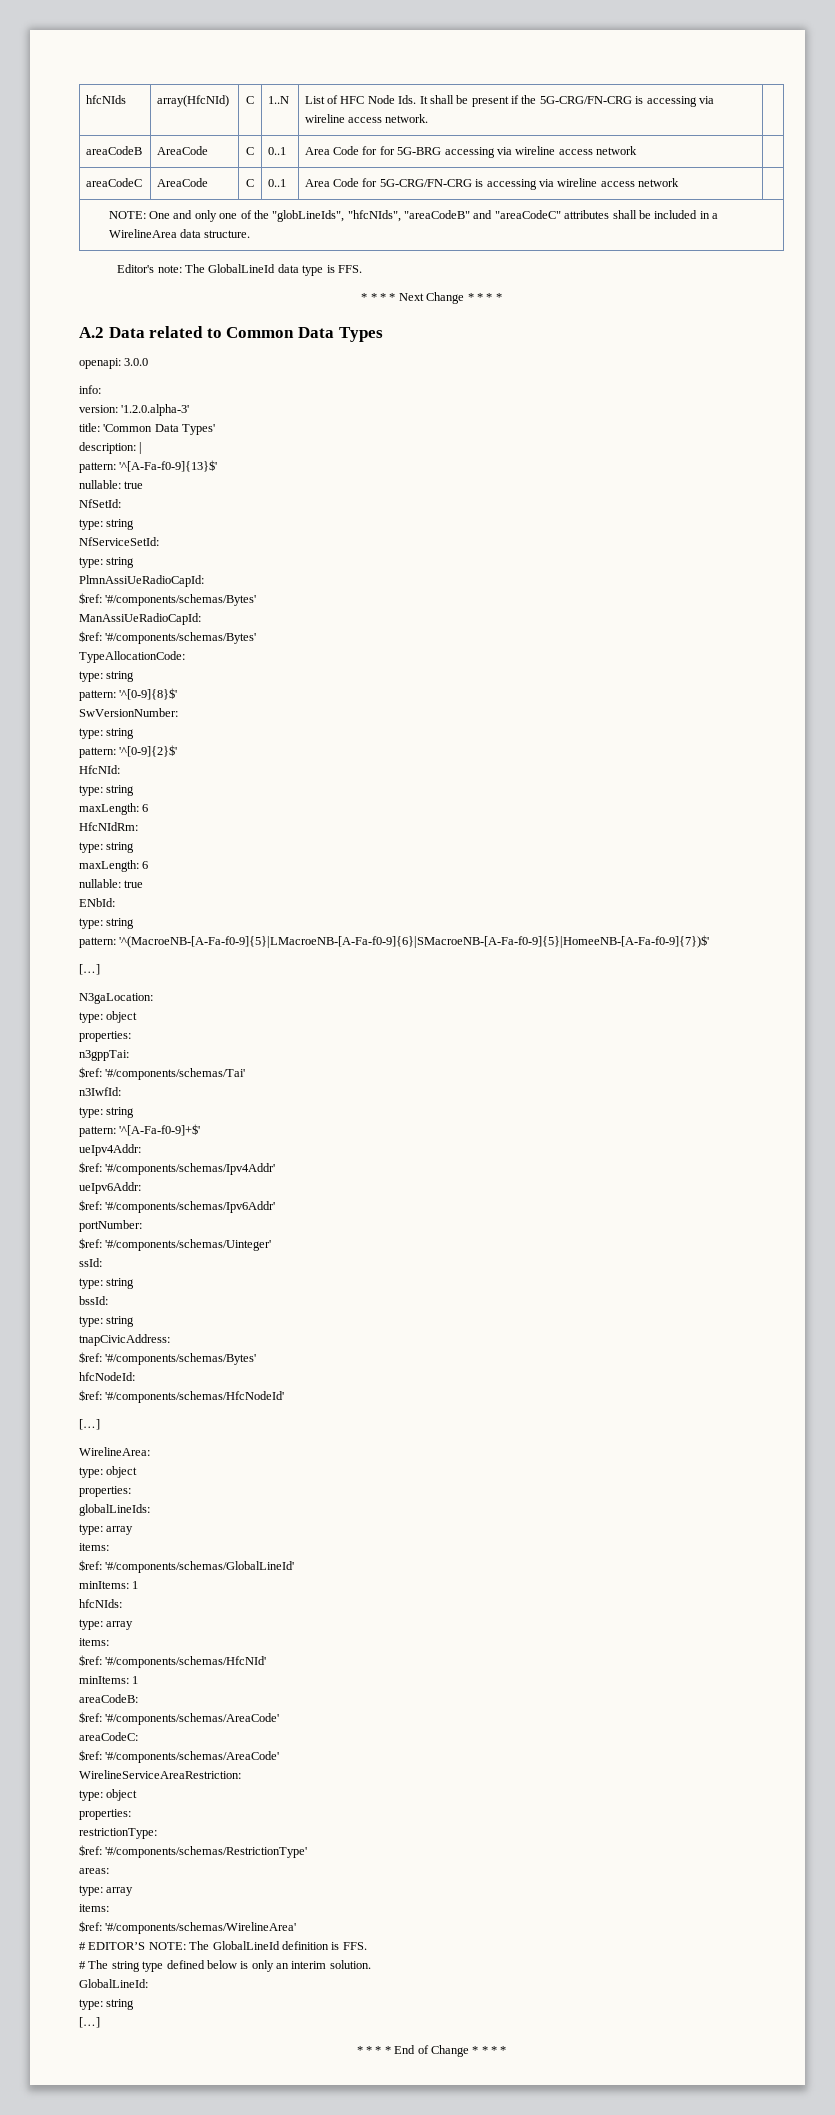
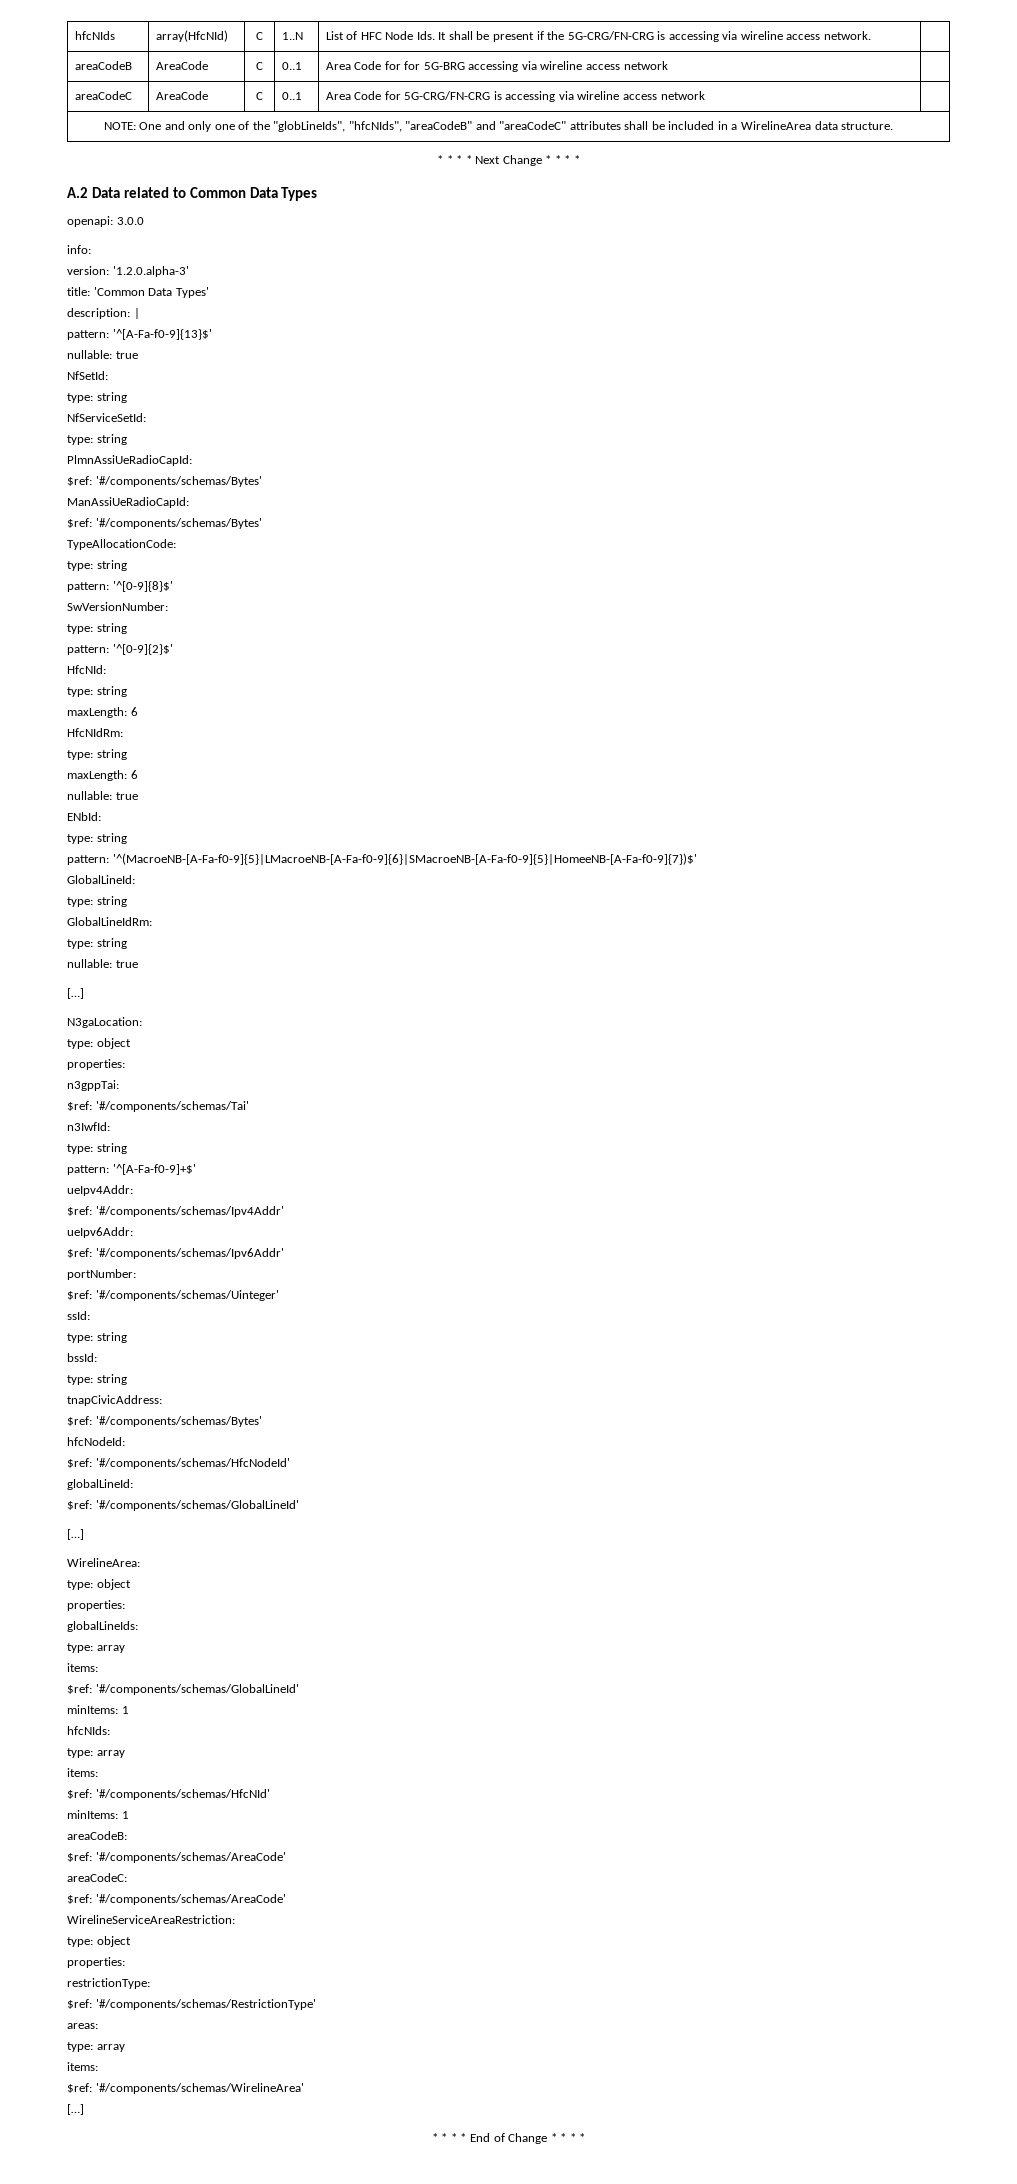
[117,264,362,276] // Editor's note: The GlobalLineId data type is FFS. -> (894, 126) none
(710, 941) none -> [67,875,135,884] [67,896,127,907] [67,917,152,926] [67,938,127,949] [67,959,138,968] // GlobalLineId: // type: string // GlobalLineIdRm: // type: string // nullable: true
(285, 1397) none -> [67,1479,133,1490] [67,1500,299,1511] // globalLineId: // $ref: '#/components/schemas/GlobalLineId'
[79,1941,367,1950] [79,1960,371,1972] [79,1979,148,1988] [79,1999,135,2010] // # EDITOR’S NOTE: The GlobalLineId definition is FFS. // # The string type defined below is only an interim solution. // GlobalLineId: // type: string -> (304, 2088) none

